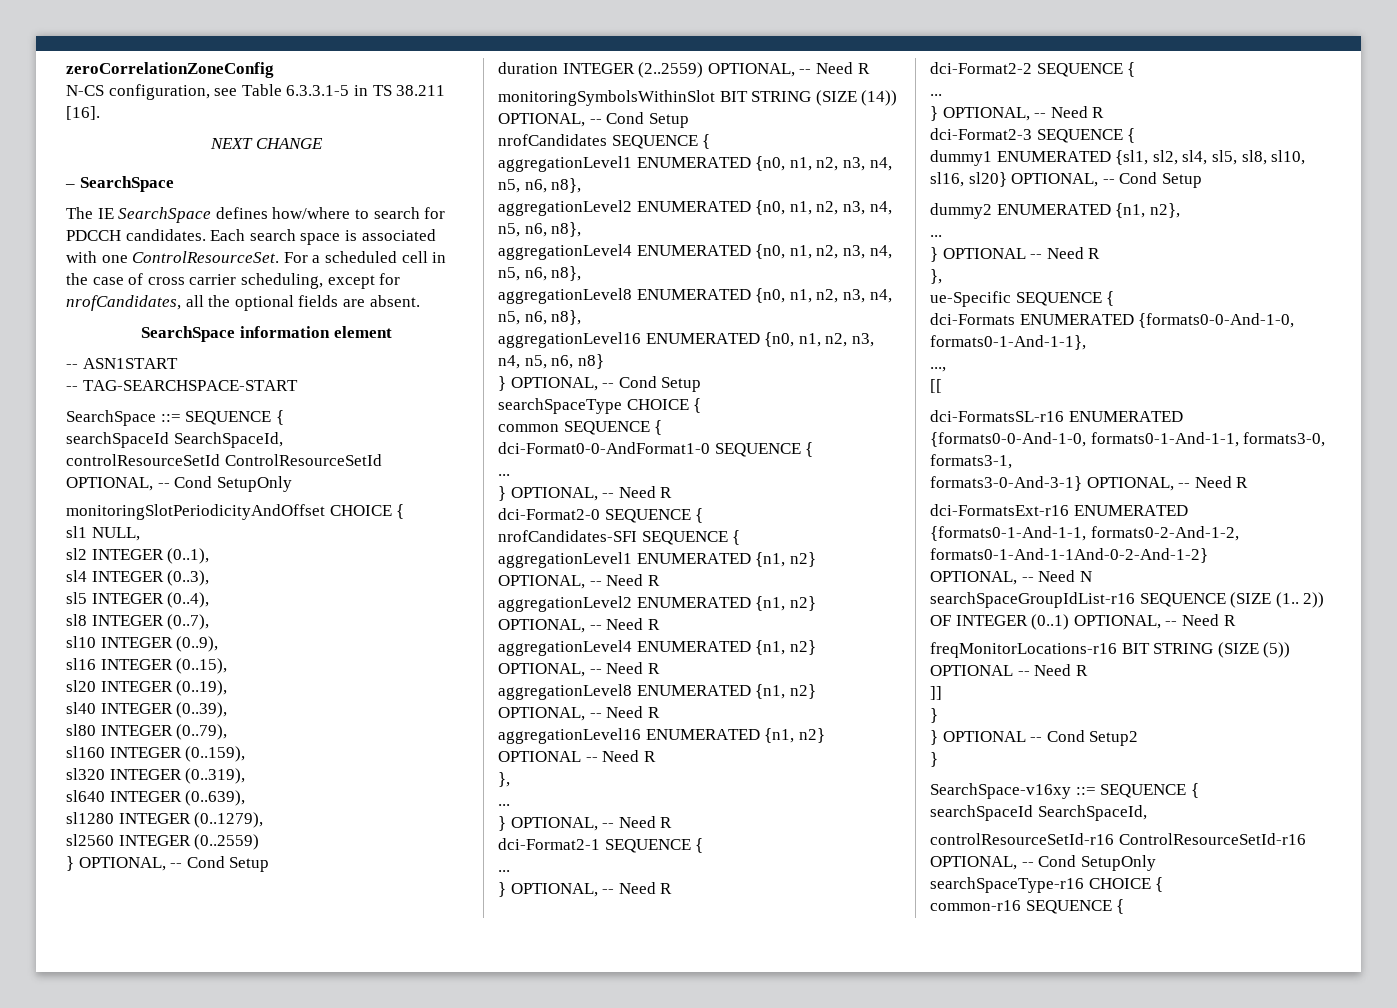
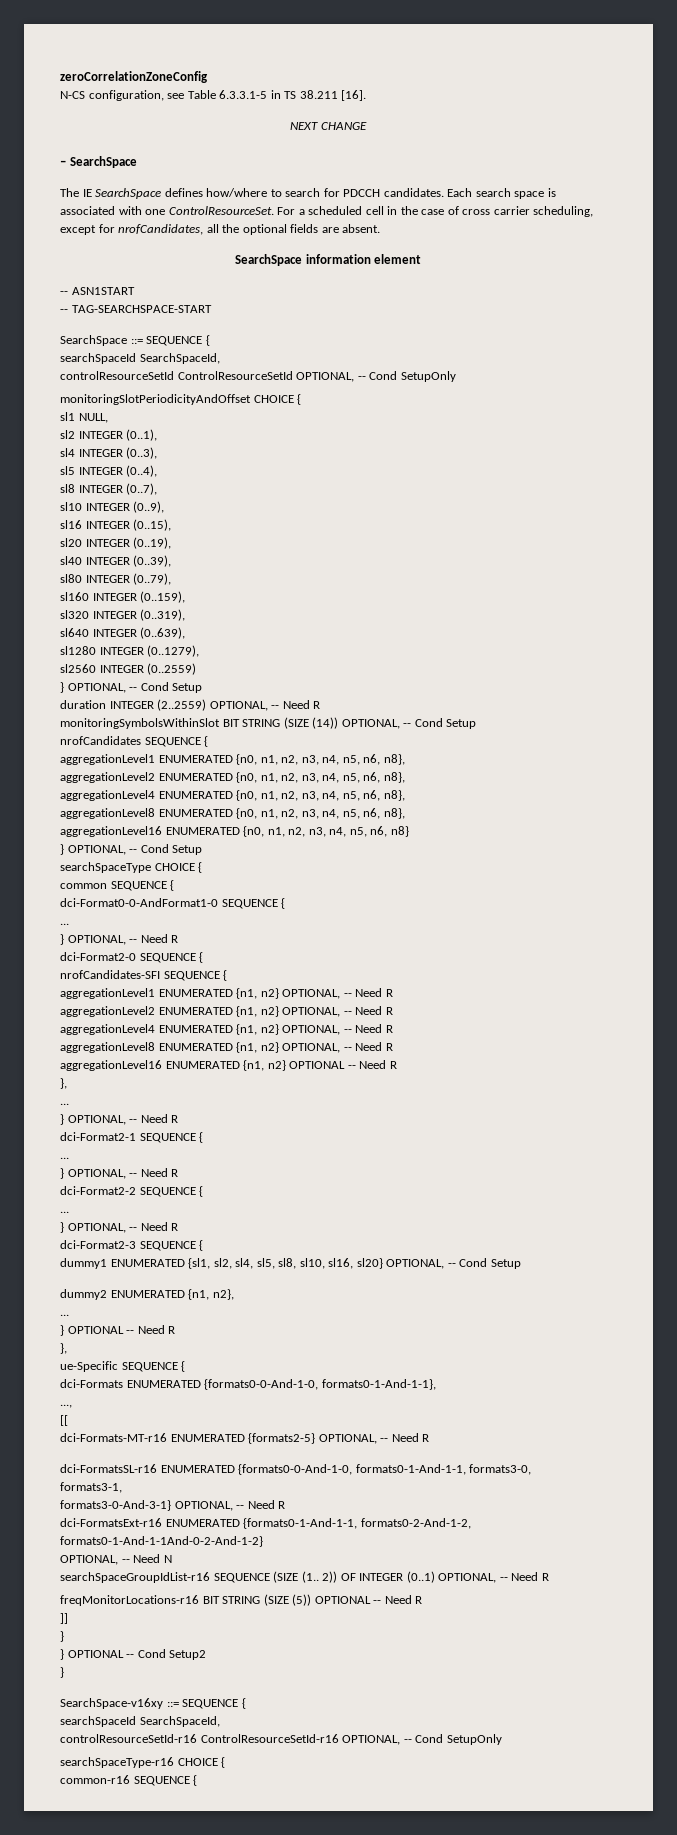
(942, 386) none -> [60,1433,430,1444] // dci-Formats-MT-r16 ENUMERATED {formats2-5} OPTIONAL, -- Need R

